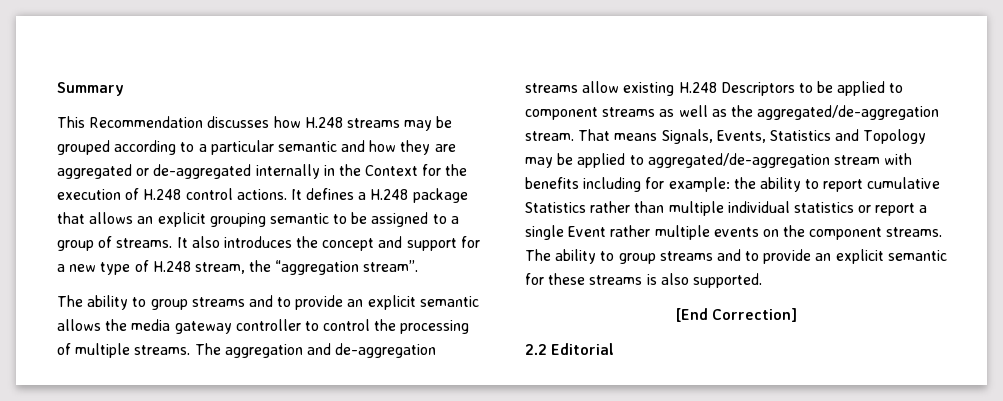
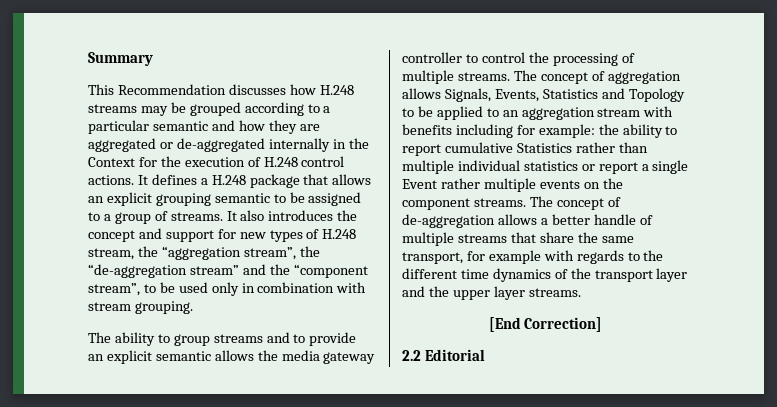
[57,262,131,275] a new type -> [239,230,303,242] new types
[363,260,419,272] stream”. -> [243,246,320,260] [88,264,368,278] [88,282,367,296] [88,301,193,314] stream”, the “de-aggregation stream” and the “component stream”, to be used only in combination with stream grouping.
[224,343,437,358] [525,81,904,96] [525,105,940,120] [525,129,658,141] aggregation and de-aggregation streams allow existing H.248 Descriptors to be applied to component streams as well as the aggregated/de-aggregation stream. That means -> [540,71,681,84] [402,88,441,99] concept of aggregation allows
[525,153,830,168] may be applied to aggregated/de-aggregation -> [402,106,595,120] to be applied to an aggregation
[555,249,947,264] [525,273,762,288] ability to group streams and to provide an explicit semantic for these streams is also supported. -> [556,197,621,210] [402,214,653,228] [402,232,634,246] [402,250,664,264] [402,268,688,282] [402,286,581,300] concept of de-aggregation allows a better handle of multiple streams that share the same transport, for example with regards to the different time dynamics of the transport layer and the upper layer streams.

